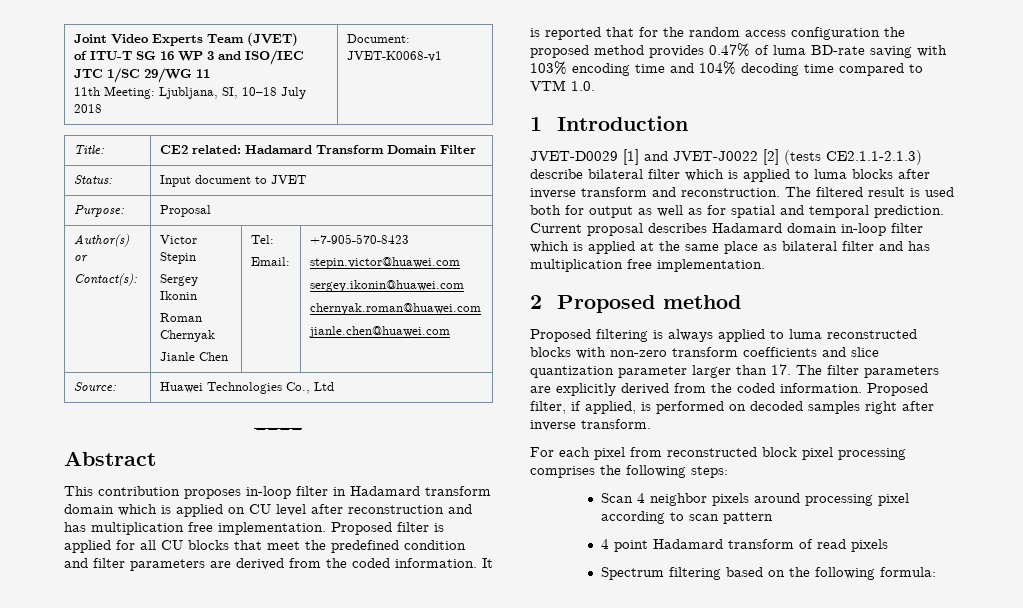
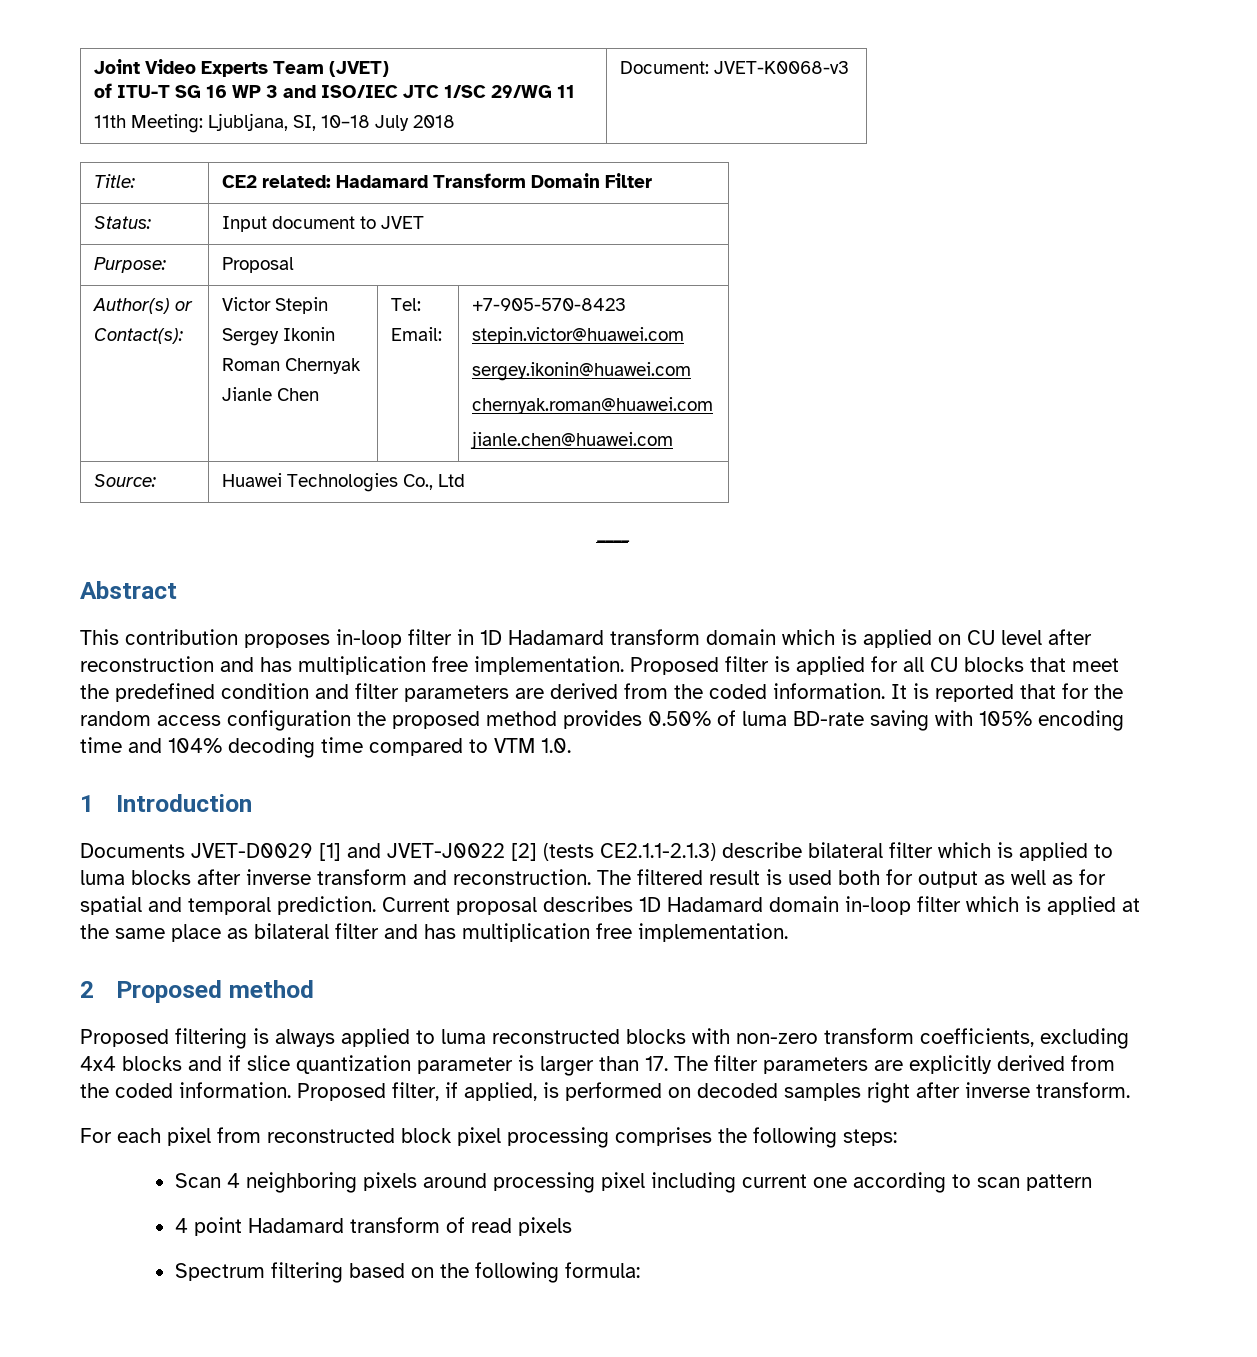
[346,51,442,62] JVET-K0068-v1 -> [714,61,850,74] JVET-K0068-v3
(346, 491) none -> [480,630,502,645] 1D
[709,43,750,57] 0.47% -> [648,711,711,726] 0.50%
[530,61,567,75] 103% -> [979,711,1032,726] 105%
(689, 123) none -> [80,843,185,858] Documents
(707, 228) none -> [639,897,661,912] 1D
[743,347,846,357] coefficients and -> [920,1028,1129,1049] [80,1055,241,1071] coefficients, excluding 4x4 blocks and if
(687, 372) none -> [518,1055,534,1071] is
[649,493,707,506] neighbor -> [245,1172,357,1193] neighboring
(909, 499) none -> [650,1172,847,1193] including current one

